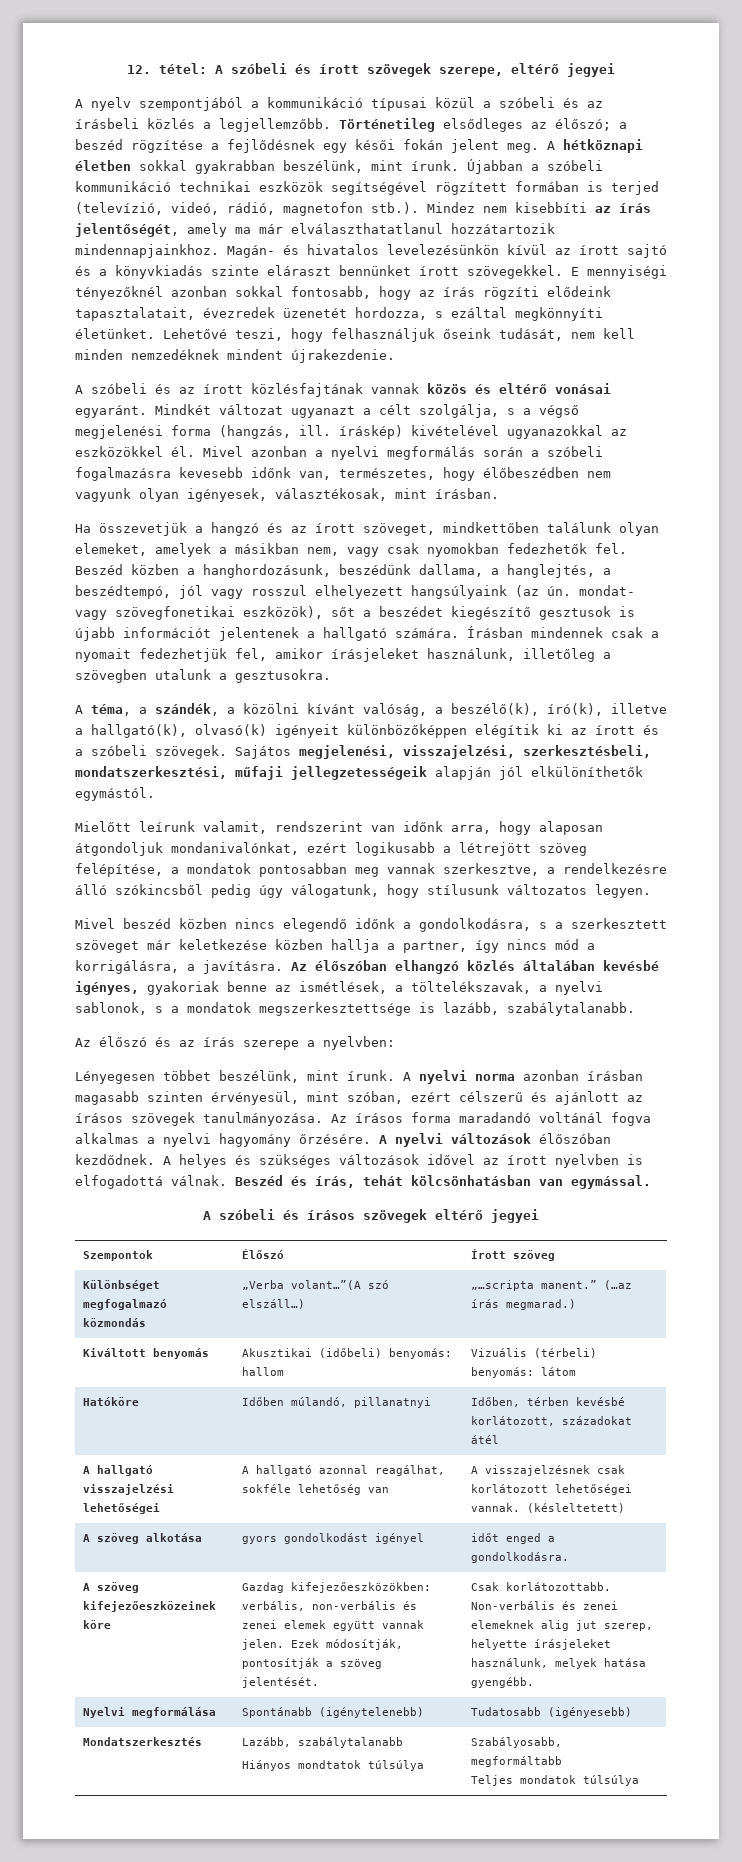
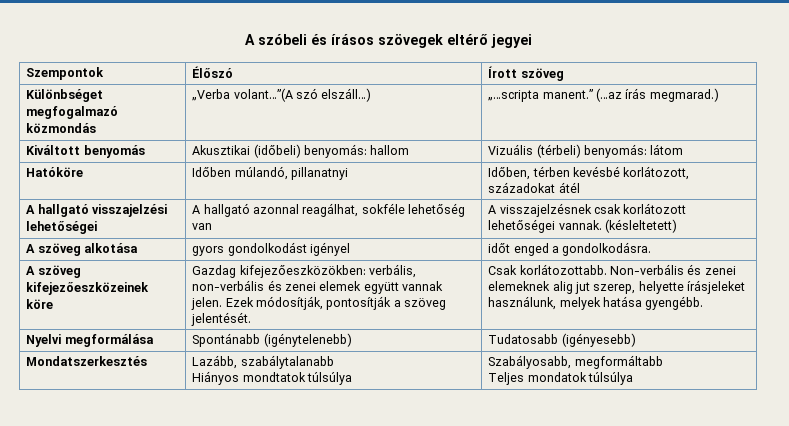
[127,63,615,77] [75,97,603,111] [75,118,627,132] [75,139,643,153] [75,159,603,174] [75,181,659,195] [75,202,651,216] [75,223,555,237] [75,244,667,258] [75,265,667,279] [75,286,611,300] [75,307,603,321] [75,328,635,342] [75,349,395,363] [75,383,611,397] [75,404,579,418] [75,425,627,439] [75,446,603,460] [75,467,611,481] [75,488,499,502] [75,522,659,536] [75,543,627,557] [75,564,611,578] [75,585,635,599] [75,606,635,620] [75,626,659,641] [75,648,611,662] [75,669,331,683] [75,703,667,717] [75,724,659,738] [75,745,651,759] [75,766,643,780] [75,787,155,801] [75,821,603,835] [75,842,587,856] [75,863,667,877] [75,884,651,898] [75,918,667,932] [75,939,595,953] [75,960,659,974] [75,981,603,995] [75,1002,635,1016] [75,1036,395,1050] [75,1070,643,1084] [75,1091,643,1105] [75,1112,651,1126] [75,1133,611,1147] [75,1154,643,1168] [75,1175,651,1189] 12. tétel: A szóbeli és írott szövegek szerepe, eltérő jegyei // A nyelv szempontjából a kommunikáció típusai közül a szóbeli és az írásbeli közlés a legjellemzőbb. Történetileg elsődleges az élőszó; a beszéd rögzítése a fejlődésnek egy késői fokán jelent meg. A hétköznapi életben sokkal gyakrabban beszélünk, mint írunk. Újabban a szóbeli kommunikáció technikai eszközök segítségével rögzített formában is terjed (televízió, videó, rádió, magnetofon stb.). Mindez nem kisebbíti az írás jelentőségét, amely ma már elválaszthatatlanul hozzátartozik mindennapjainkhoz. Magán- és hivatalos levelezésünkön kívül az írott sajtó és a könyvkiadás szinte eláraszt bennünket írott szövegekkel. E mennyiségi tényezőknél azonban sokkal fontosabb, hogy az írás rögzíti elődeink tapasztalatait, évezredek üzenetét hordozza, s ezáltal megkönnyíti életünket. Lehetővé teszi, hogy felhasználjuk őseink tudását, nem kell minden nemzedéknek mindent újrakezdenie. // A szóbeli és az írott közlésfajtának vannak közös és eltérő vonásai egyaránt. Mindkét változat ugyanazt a célt szolgálja, s a végső megjelenési forma (hangzás, ill. íráskép) kivételével ugyanazokkal az eszközökkel él. Mivel azonban a nyelvi megformálás során a szóbeli fogalmazásra kevesebb időnk van, természetes, hogy élőbeszédben nem vagyunk olyan igényesek, választékosak, mint írásban. // Ha összevetjük a hangzó és az írott szöveget, mindkettőben találunk olyan elemeket, amelyek a másikban nem, vagy csak nyomokban fedezhetők fel. Beszéd közben a hanghordozásunk, beszédünk dallama, a hanglejtés, a beszédtempó, jól vagy rosszul elhelyezett hangsúlyaink (az ún. mondat- vagy szövegfonetikai eszközök), sőt a beszédet kiegészítő gesztusok is újabb információt jelentenek a hallgató számára. Írásban mindennek csak a nyomait fedezhetjük fel, amikor írásjeleket használunk, illetőleg a szövegben utalunk a gesztusokra. // A téma, a szándék, a közölni kívánt valóság, a beszélő(k), író(k), illetve a hallgató(k), olvasó(k) igényeit különbözőképpen elégítik ki az írott és a szóbeli szövegek. Sajátos megjelenési, visszajelzési, szerkesztésbeli, mondatszerkesztési, műfaji jellegzetességeik alapján jól elkülöníthetők egymástól. // Mielőtt leírunk valamit, rendszerint van időnk arra, hogy alaposan átgondoljuk mondanivalónkat, ezért logikusabb a létrejött szöveg felépítése, a mondatok pontosabban meg vannak szerkesztve, a rendelkezésre álló szókincsből pedig úgy válogatunk, hogy stílusunk változatos legyen. // Mivel beszéd közben nincs elegendő időnk a gondolkodásra, s a szerkesztett szöveget már keletkezése közben hallja a partner, így nincs mód a korrigálásra, a javításra. Az élőszóban elhangzó közlés általában kevésbé igényes, gyakoriak benne az ismétlések, a töltelékszavak, a nyelvi sablonok, s a mondatok megszerkesztettsége is lazább, szabálytalanabb. // Az élőszó és az írás szerepe a nyelvben: // Lényegesen többet beszélünk, mint írunk. A nyelvi norma azonban írásban magasabb szinten érvényesül, mint szóban, ezért célszerű és ajánlott az írásos szövegek tanulmányozása. Az írásos forma maradandó voltánál fogva alkalmas a nyelvi hagyomány őrzésére. A nyelvi változások élőszóban kezdődnek. A helyes és szükséges változások idővel az írott nyelvben is elfogadottá válnak. Beszéd és írás, tehát kölcsönhatásban van egymással. // -> (244, 39) none

